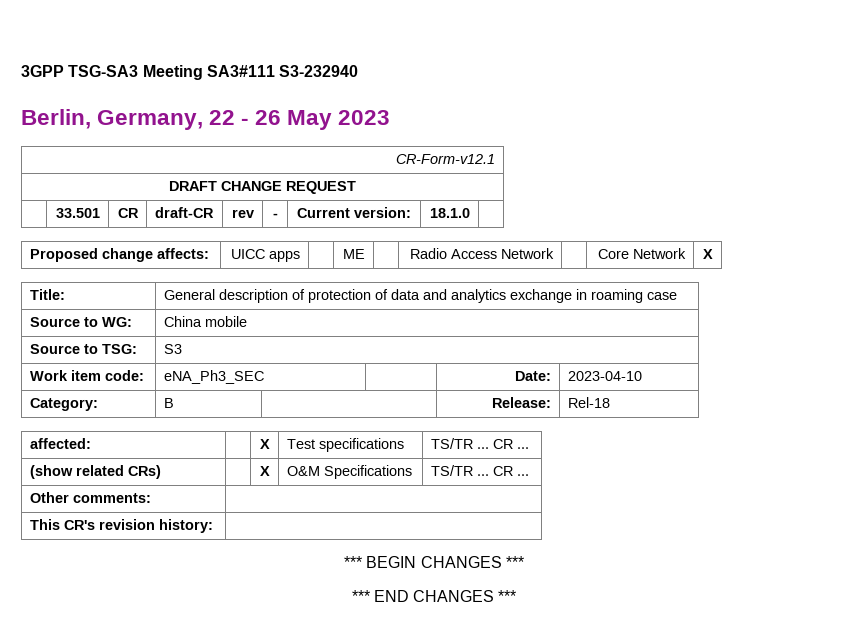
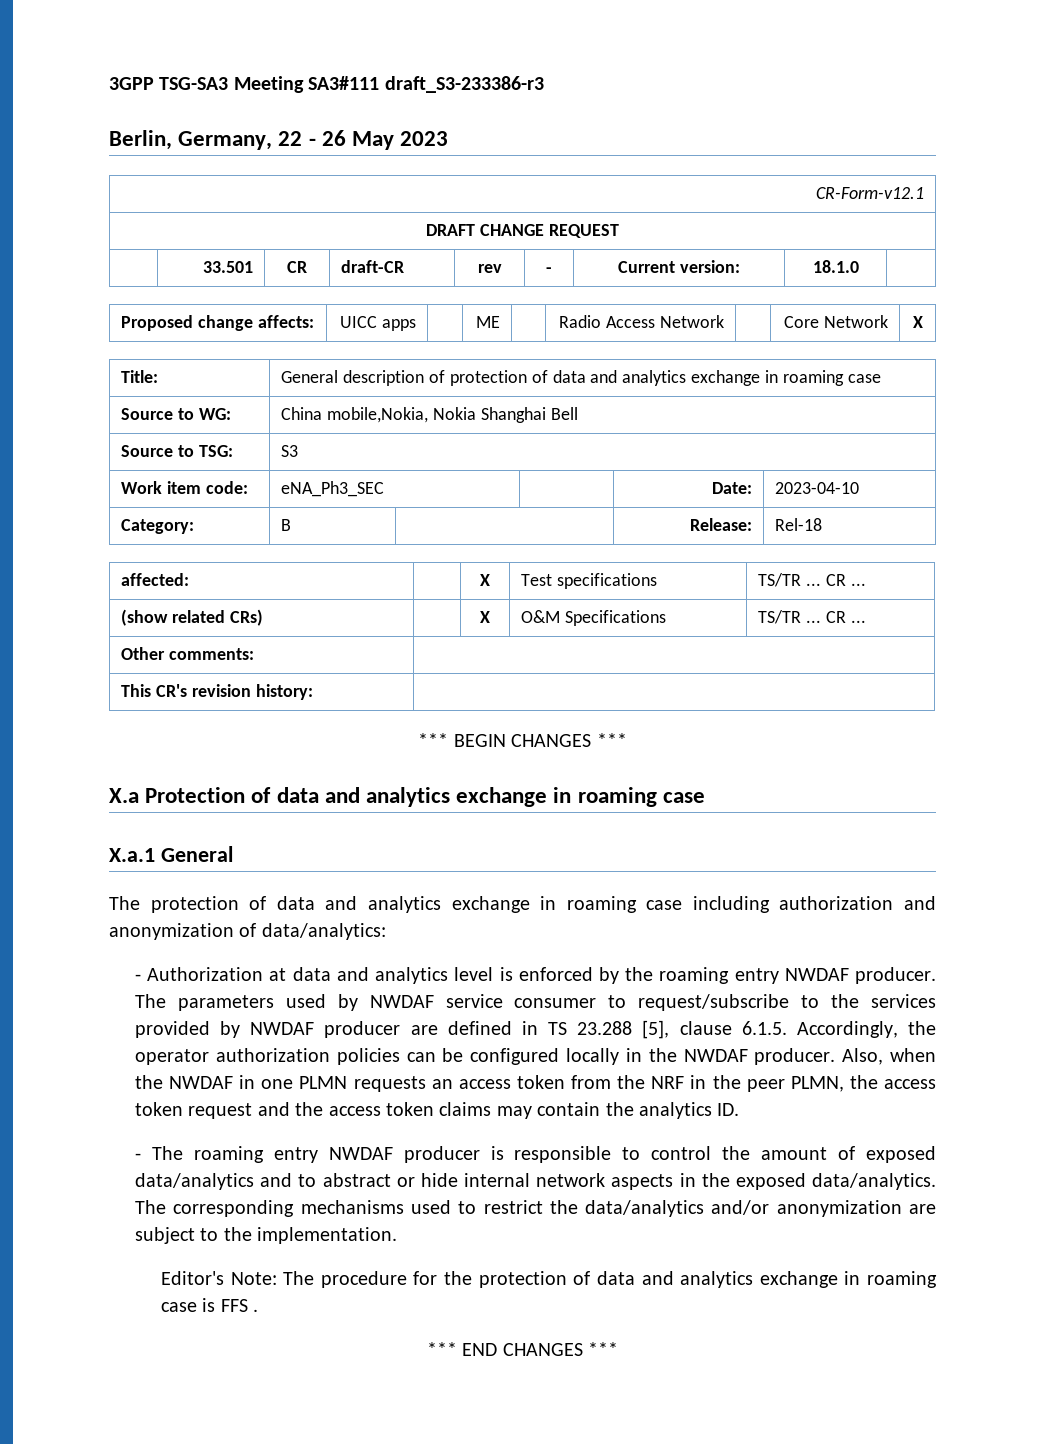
[279,65,359,77] S3-232940 -> [384,76,544,93] draft_S3-233386-r3
[204,316,247,327] mobile -> [327,407,578,423] mobile,Nokia, Nokia Shanghai Bell
(524, 562) none -> [109,787,705,807] [109,846,233,862] [109,896,936,913] [109,923,386,940] [135,967,936,984] [135,994,937,1011] [135,1020,936,1039] [135,1048,936,1065] [135,1075,936,1092] [135,1102,740,1119] [135,1146,936,1163] [135,1173,937,1190] [135,1200,936,1217] [135,1227,398,1244] [161,1271,938,1288] [161,1298,259,1312] // X.a Protection of data and analytics exchange in roaming case // X.a.1 General // The protection of data and analytics exchange in roaming case including authorization and anonymization of data/analytics: // - Authorization at data and analytics level is enforced by the roaming entry NWDAF producer. The parameters used by NWDAF service consumer to request/subscribe to the services provided by NWDAF producer are defined in TS 23.288 [5], clause 6.1.5. Accordingly, the operator authorization policies can be configured locally in the NWDAF producer. Also, when the NWDAF in one PLMN requests an access token from the NRF in the peer PLMN, the access token request and the access token claims may contain the analytics ID. // - The roaming entry NWDAF producer is responsible to control the amount of exposed data/analytics and to abstract or hide internal network aspects in the exposed data/analytics. The corresponding mechanisms used to restrict the data/analytics and/or anonymization are subject to the implementation. // Editor's Note: The procedure for the protection of data and analytics exchange in roaming case is FFS .

